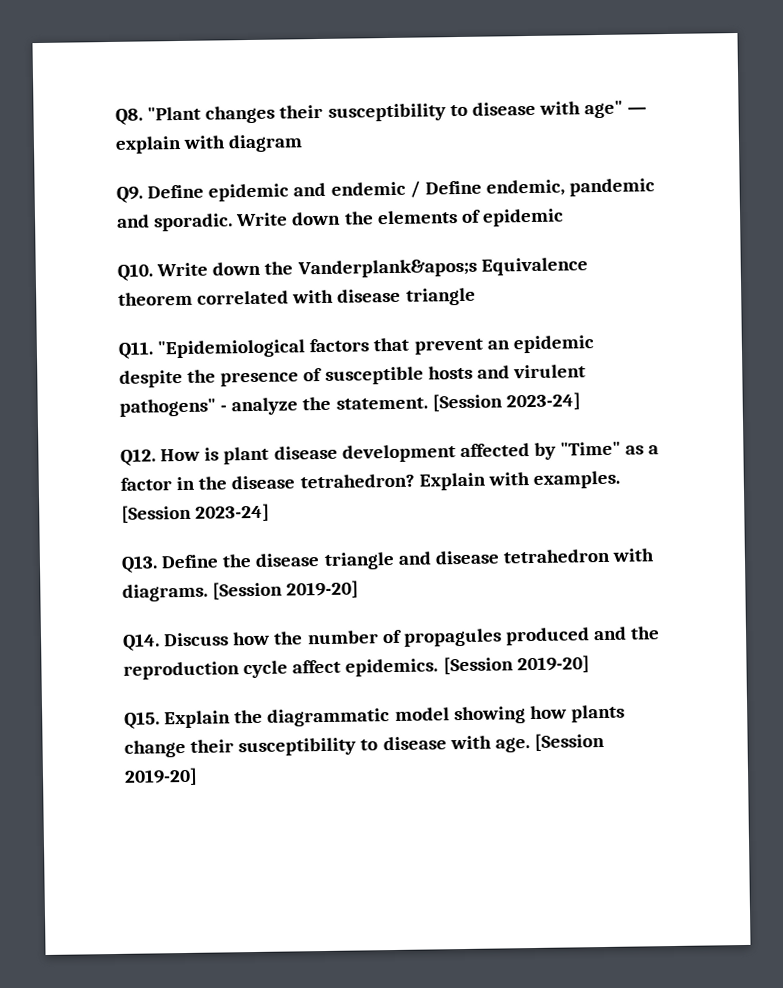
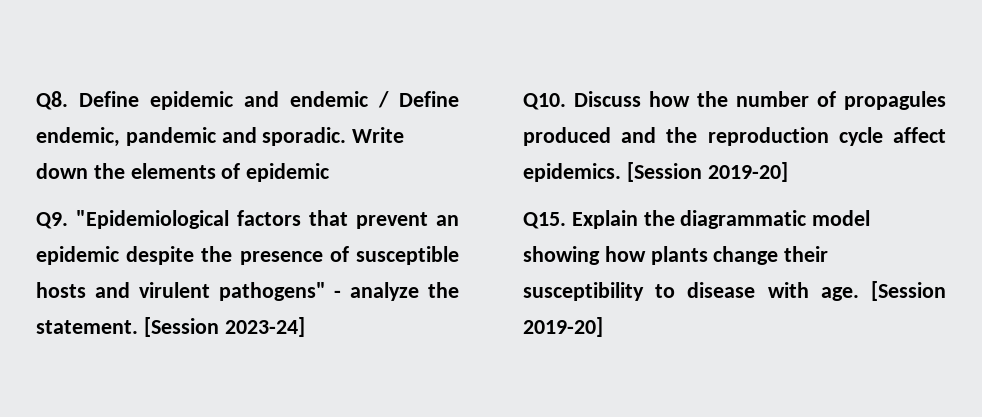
[147,100,648,124] [115,134,304,154] [116,186,143,203] "Plant changes their susceptibility to disease with age" — explain with diagram // Q9. -> (68, 100) none
[117,257,588,281] [118,287,476,306] [118,341,154,359] Q10. Write down the Vanderplank&apos;s Equivalence theorem correlated with disease triangle // Q11. -> [36,212,68,229] Q9.
[120,441,660,466] [120,470,620,491] [121,503,271,523] [121,548,655,573] [122,580,360,602] [122,633,160,651] Q12. How is plant disease development affected by "Time" as a factor in the disease tetrahedron? Explain with examples. [Session 2023-24] // Q13. Define the disease triangle and disease tetrahedron with diagrams. [Session 2019-20] // Q14. -> [523,93,566,110] Q10.

